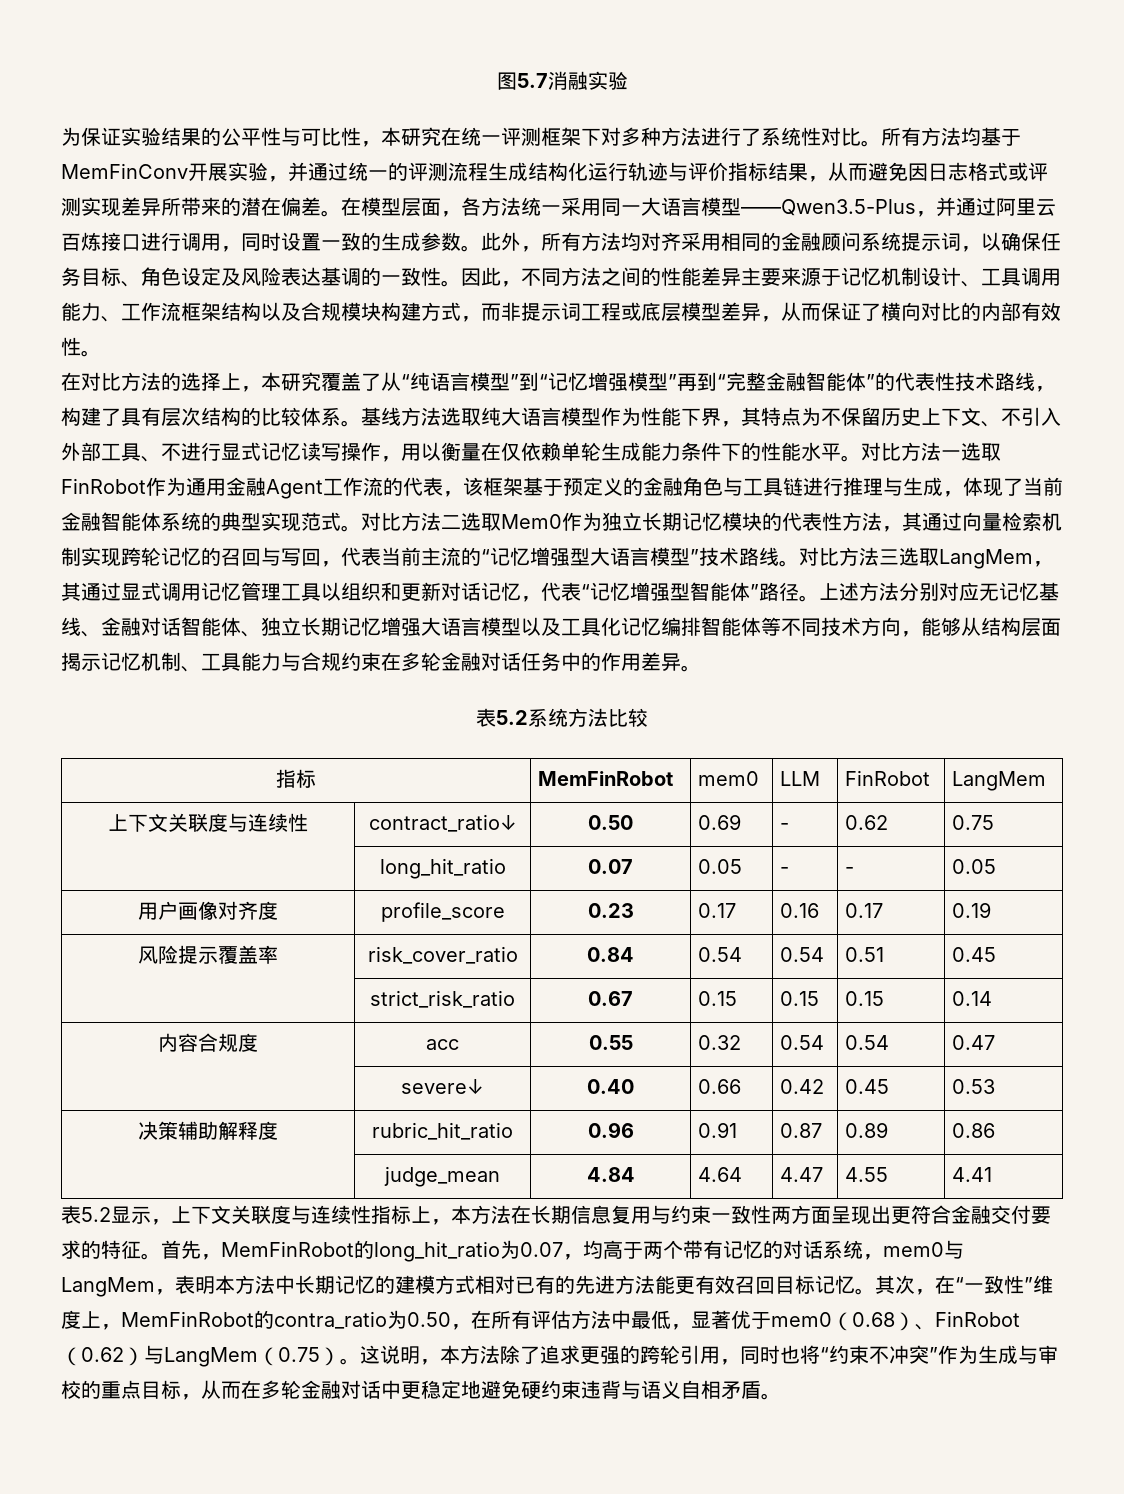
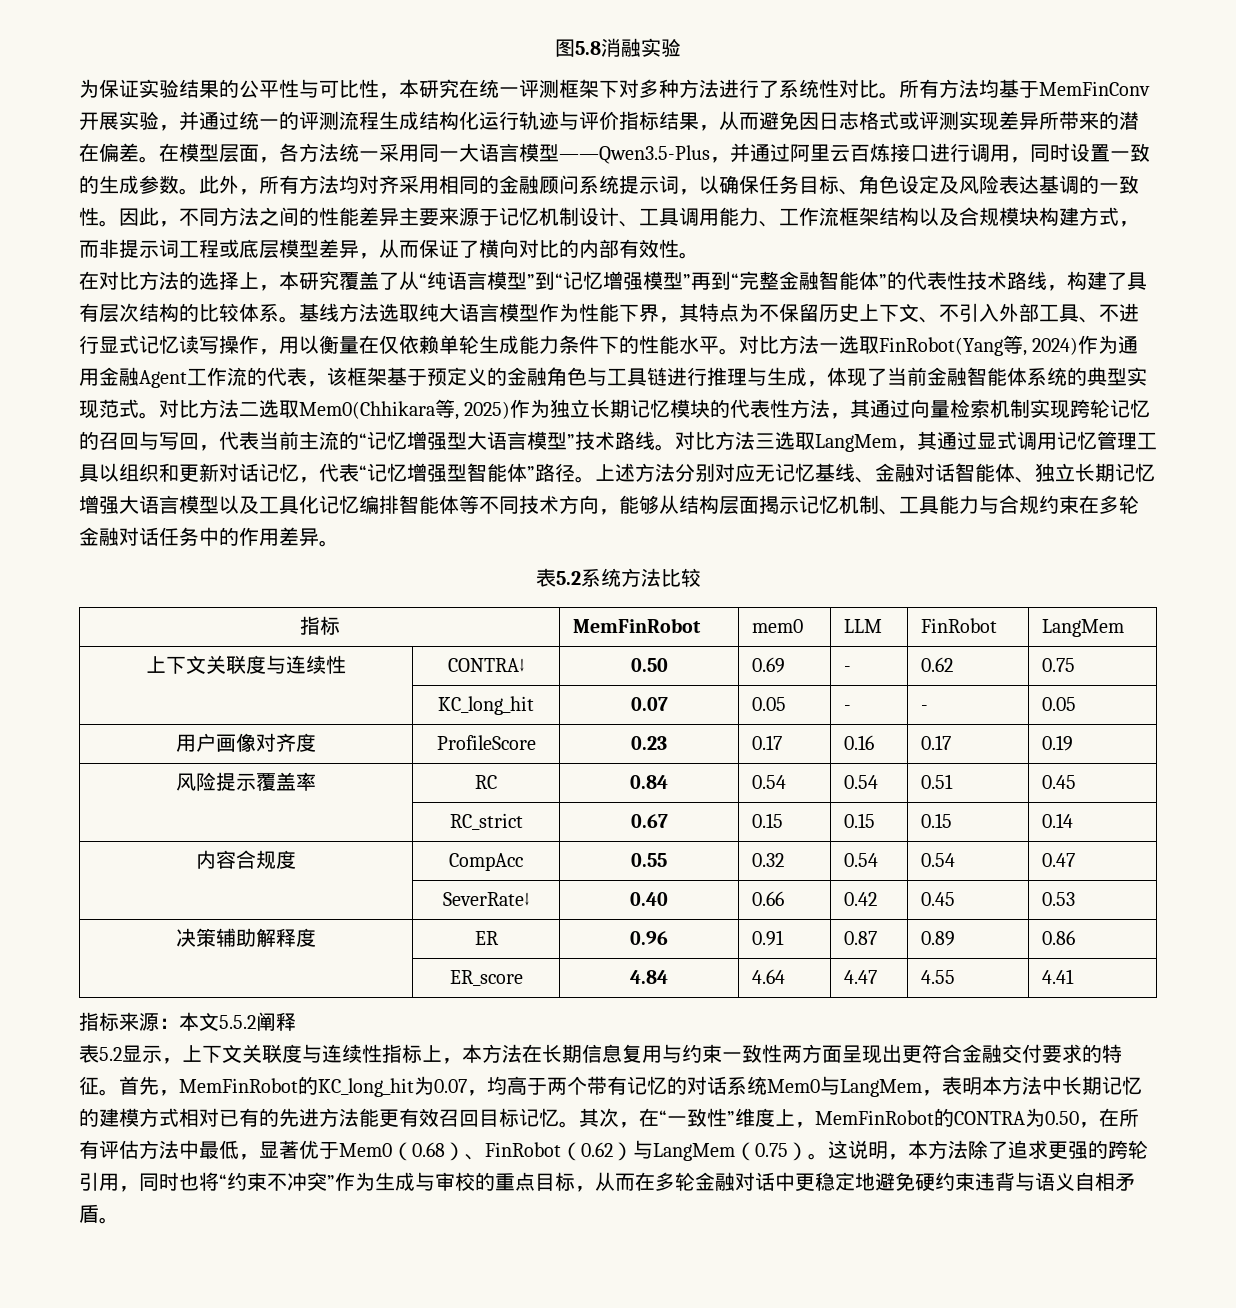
[516,73,548,88] 5.7 -> [575,41,601,55] 5.8
[61,478,146,494] FinRobot -> [879,335,1079,356] FinRobot(Yang等, 2024)
[501,514,562,529] Mem0 -> [299,399,511,420] Mem0(Chhikara等, 2025)
[368,814,517,832] contract_ratio↓ -> [447,658,525,672] CONTRA↓
[379,858,506,879] long_hit_ratio -> [438,696,534,715] KC_long_hit
[380,902,505,922] profile_score -> [436,735,536,750] ProfileScore
[367,946,518,964] risk_cover_ratio -> [475,775,497,789] RC
[370,990,515,1008] strict_risk_ratio -> [449,813,523,830] RC_strict
[426,1039,459,1050] acc -> [449,853,523,871] CompAcc
[401,1079,484,1094] severe↓ -> [442,892,530,906] SeverRate↓
[372,1122,513,1140] rubric_hit_ratio -> [474,931,499,945] ER
[384,1166,500,1187] judge_mean -> [449,970,523,986] ER_score
(993, 1174) none -> [79,1012,296,1031] // 指标来源：本文5.5.2阐释
[374,1241,500,1262] long_hit_ratio -> [318,1078,414,1097] KC_long_hit
[863,1242,944,1260] ，mem0 -> [767,1079,820,1093] Mem0
[274,1311,387,1329] contra_ratio -> [954,1111,1025,1125] CONTRA
[771,1312,832,1327] mem0 -> [339,1143,392,1157] Mem0

